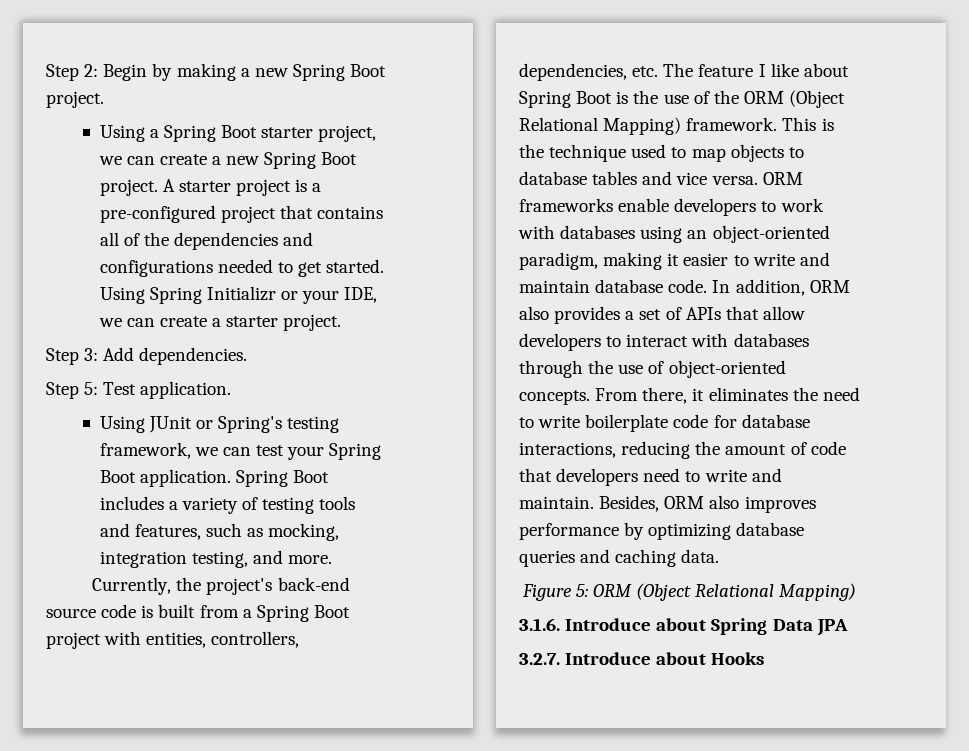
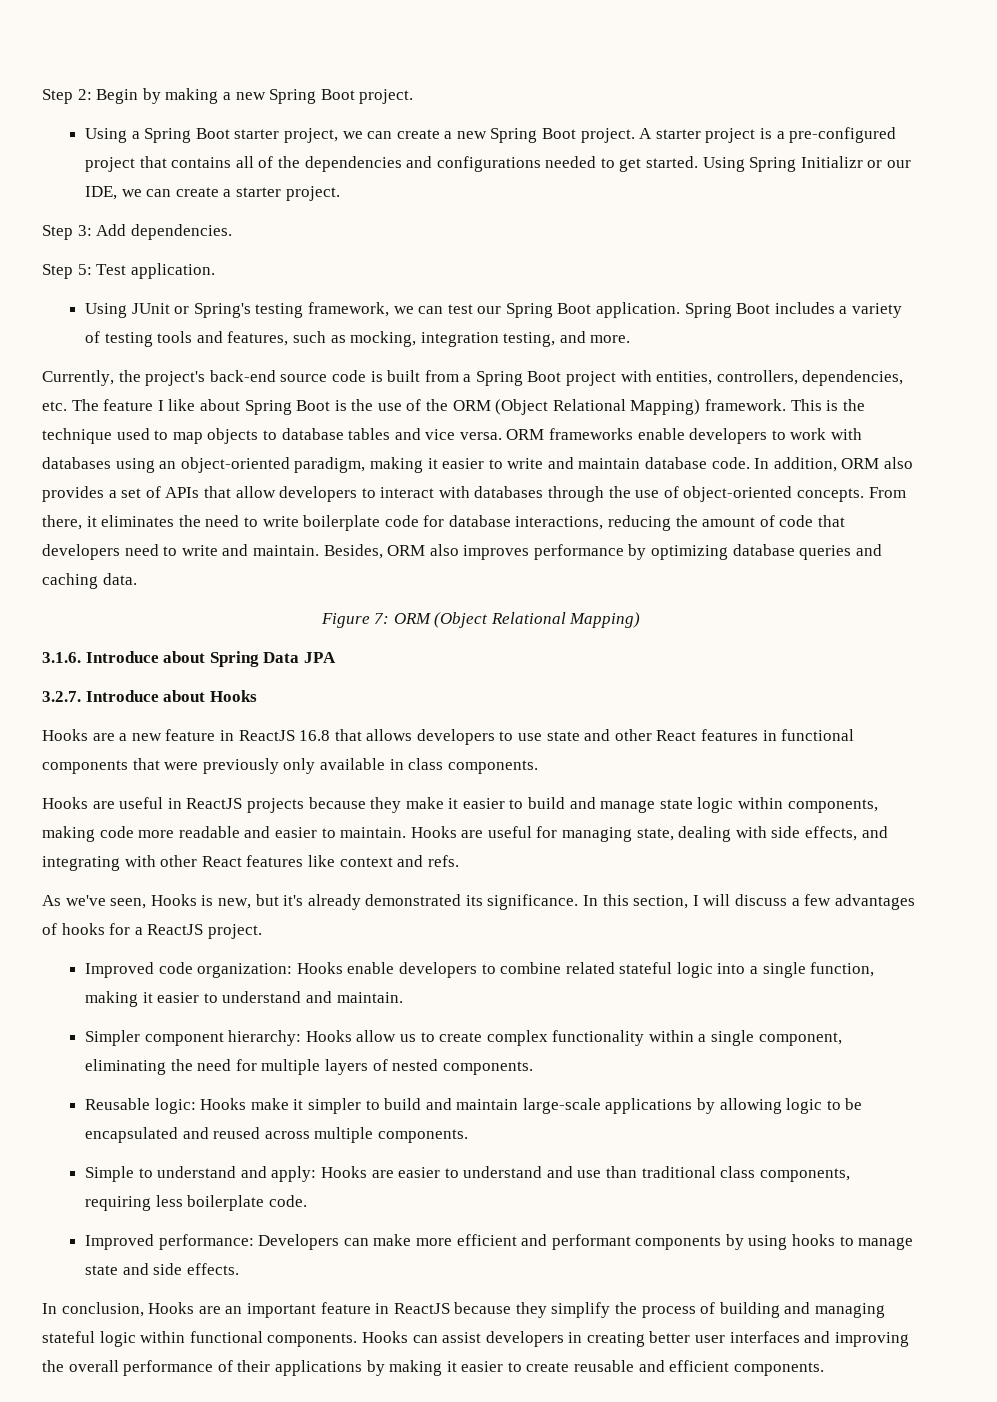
[302,290,340,304] your -> [887,160,912,168] our
[287,446,325,460] your -> [477,306,502,314] our
[575,584,588,597] 5: -> [374,613,390,624] 7:
(765, 658) none -> [42,729,855,745] [42,758,538,774] [42,797,878,813] [42,826,888,842] [42,855,459,871] [42,894,915,910] [42,923,262,939] [84,962,875,978] [84,991,403,1007] [84,1030,842,1046] [84,1059,533,1075] [84,1098,863,1114] [84,1127,468,1143] [84,1166,850,1182] [84,1195,307,1211] [84,1234,914,1250] [84,1263,239,1275] [42,1302,886,1318] [42,1331,909,1347] [42,1360,824,1376] // Hooks are a new feature in ReactJS 16.8 that allows developers to use state and other React features in functional components that were previously only available in class components. // Hooks are useful in ReactJS projects because they make it easier to build and manage state logic within components, making code more readable and easier to maintain. Hooks are useful for managing state, dealing with side effects, and integrating with other React features like context and refs. // As we've seen, Hooks is new, but it's already demonstrated its significance. In this section, I will discuss a few advantages of hooks for a ReactJS project. // Improved code organization: Hooks enable developers to combine related stateful logic into a single function, making it easier to understand and maintain. // Simpler component hierarchy: Hooks allow us to create complex functionality within a single component, eliminating the need for multiple layers of nested components. // Reusable logic: Hooks make it simpler to build and maintain large-scale applications by allowing logic to be encapsulated and reused across multiple components. // Simple to understand and apply: Hooks are easier to understand and use than traditional class components, requiring less boilerplate code. // Improved performance: Developers can make more efficient and performant components by using hooks to manage state and side effects. // In conclusion, Hooks are an important feature in ReactJS because they simplify the process of building and managing stateful logic within functional components. Hooks can assist developers in creating better user interfaces and improving the overall performance of their applications by making it easier to create reusable and efficient components.

